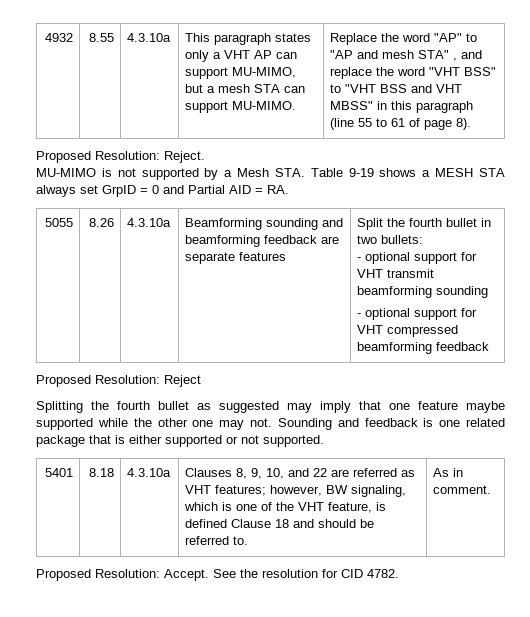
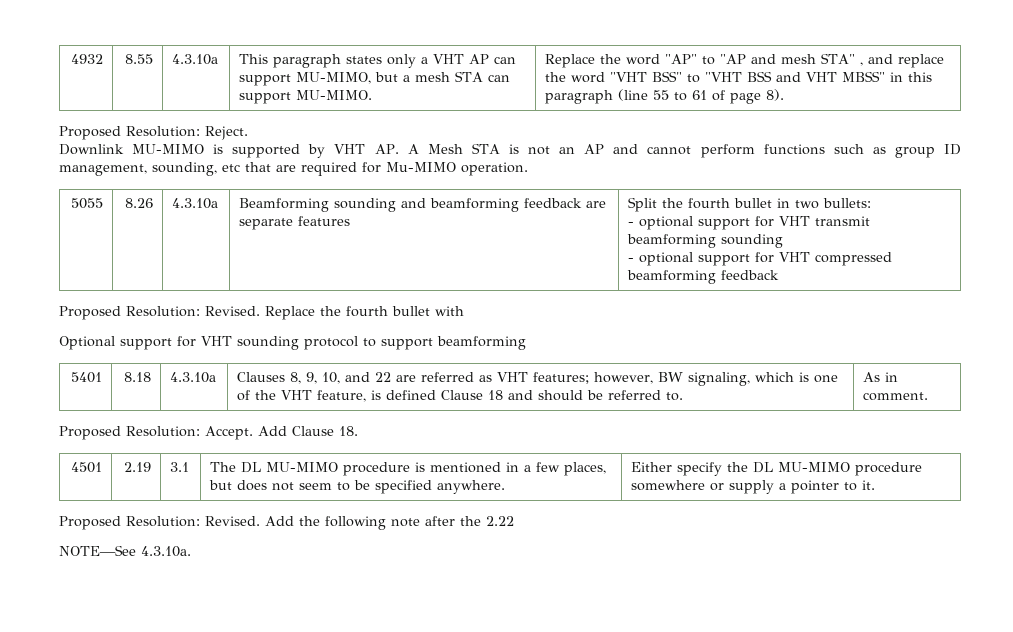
(205, 157) none -> [59,144,124,155] Downlink
[117,168,136,177] not -> (224, 149) none
[224,168,506,177] [36,185,289,197] a Mesh STA. Table 9-19 shows a MESH STA always set GrpID = 0 and Partial AID = RA. -> [334,143,961,158] [59,162,528,176] VHT AP. A Mesh STA is not an AP and cannot perform functions such as group ID management, sounding, etc that are required for Mu-MIMO operation.
[164,375,201,387] [36,401,505,413] [36,418,505,430] [36,435,324,447] Reject // Splitting the fourth bullet as suggested may imply that one feature maybe supported while the other one may not. Sounding and feedback is one related package that is either supported or not supported. -> [205,306,464,320] [59,336,526,350] Revised. Replace the fourth bullet with // Optional support for VHT sounding protocol to support beamforming
[213,569,399,578] See the resolution for CID 4782. -> [258,426,358,436] [70,462,102,473] [123,462,151,472] [170,462,190,472] [210,462,607,476] [209,480,506,494] [631,462,923,476] [631,480,876,494] [59,516,514,530] [59,545,191,557] Add Clause 18. // 4501 | 2.19 | 3.1 | The DL MU-MIMO procedure is mentioned in a few places, but does not seem to be specified anywhere. | Either specify the DL MU-MIMO procedure somewhere or supply a pointer to it. // Proposed Resolution: Revised. Add the following note after the 2.22 // NOTE—See 4.3.10a.

